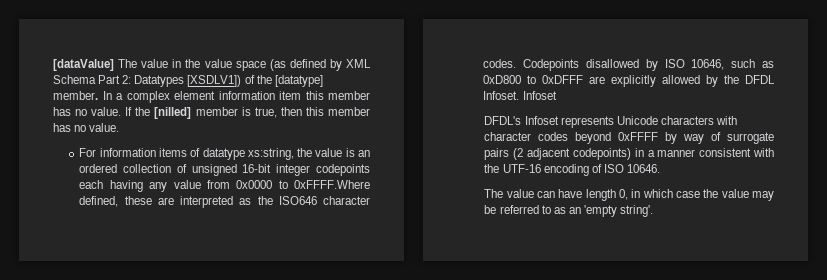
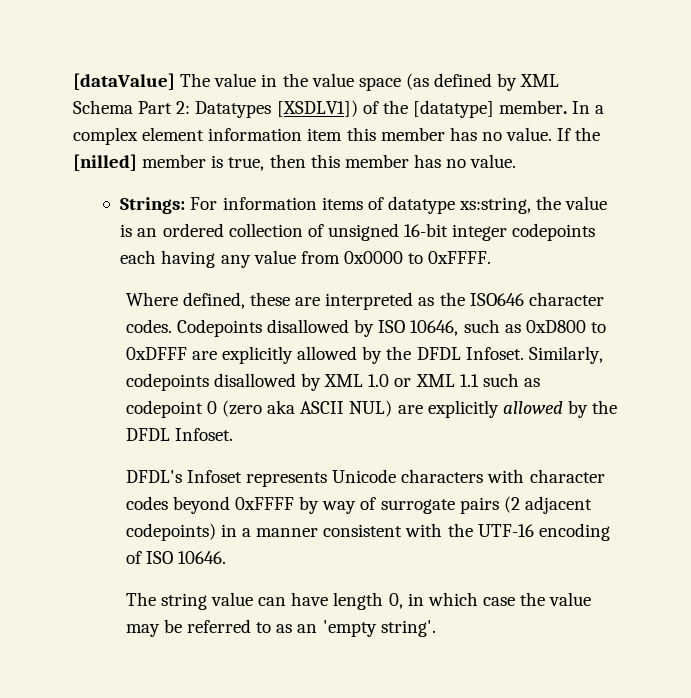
(120, 127) none -> [120,197,186,214] Strings:
[294,180,370,189] 0xFFFF.Where -> [428,251,492,264] [125,292,178,306] 0xFFFF. // Where
[522,91,557,100] Infoset -> [528,346,603,364] [125,373,540,391] [125,400,618,418] [125,428,233,441] Similarly, codepoints disallowed by XML 1.0 or XML 1.1 such as codepoint 0 (zero aka ASCII NUL) are explicitly allowed by the DFDL Infoset.
(504, 193) none -> [160,593,207,610] string

